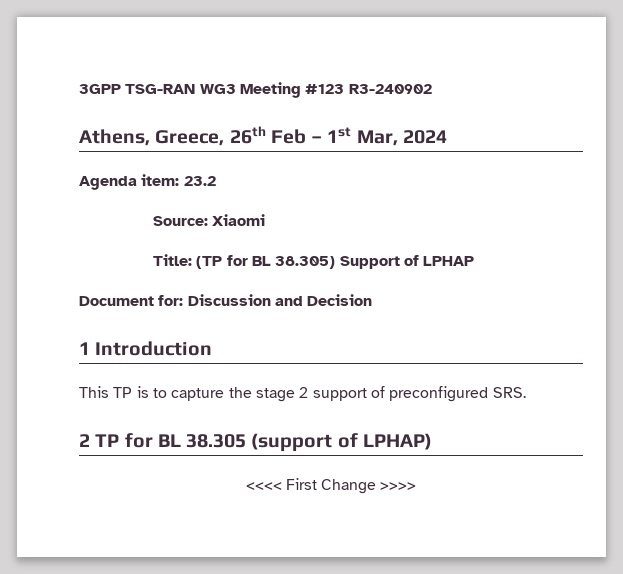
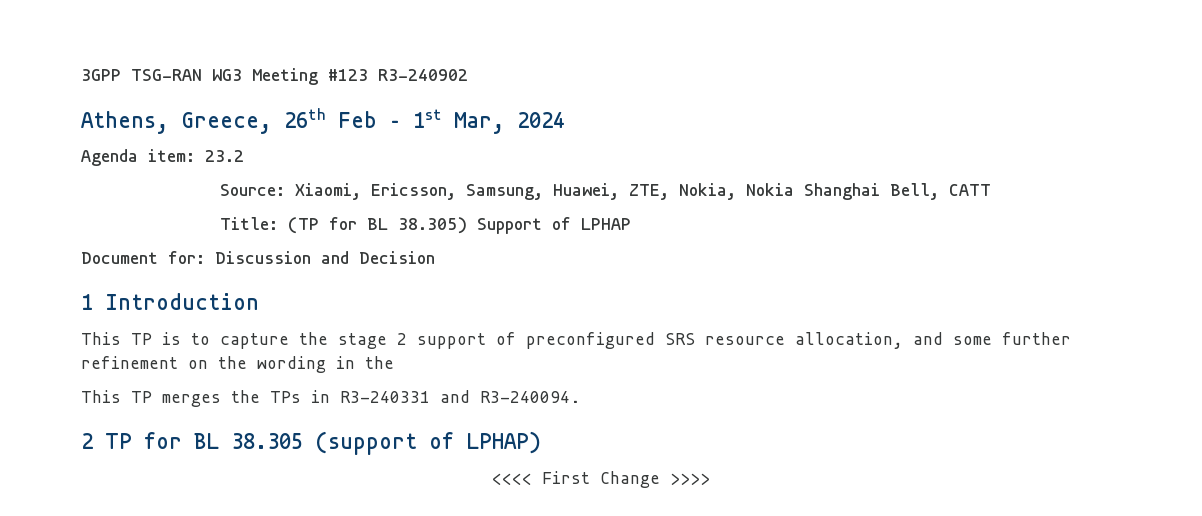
[212,214,266,226] Xiaomi -> [295,183,992,200] Xiaomi, Ericsson, Samsung, Huawei, ZTE, Nokia, Nokia Shanghai Bell, CATT
[492,387,526,398] SRS. -> [665,332,1071,349] [81,356,394,373] [81,390,580,407] SRS resource allocation, and some further refinement on the wording in the // This TP merges the TPs in R3-240331 and R3-240094.

